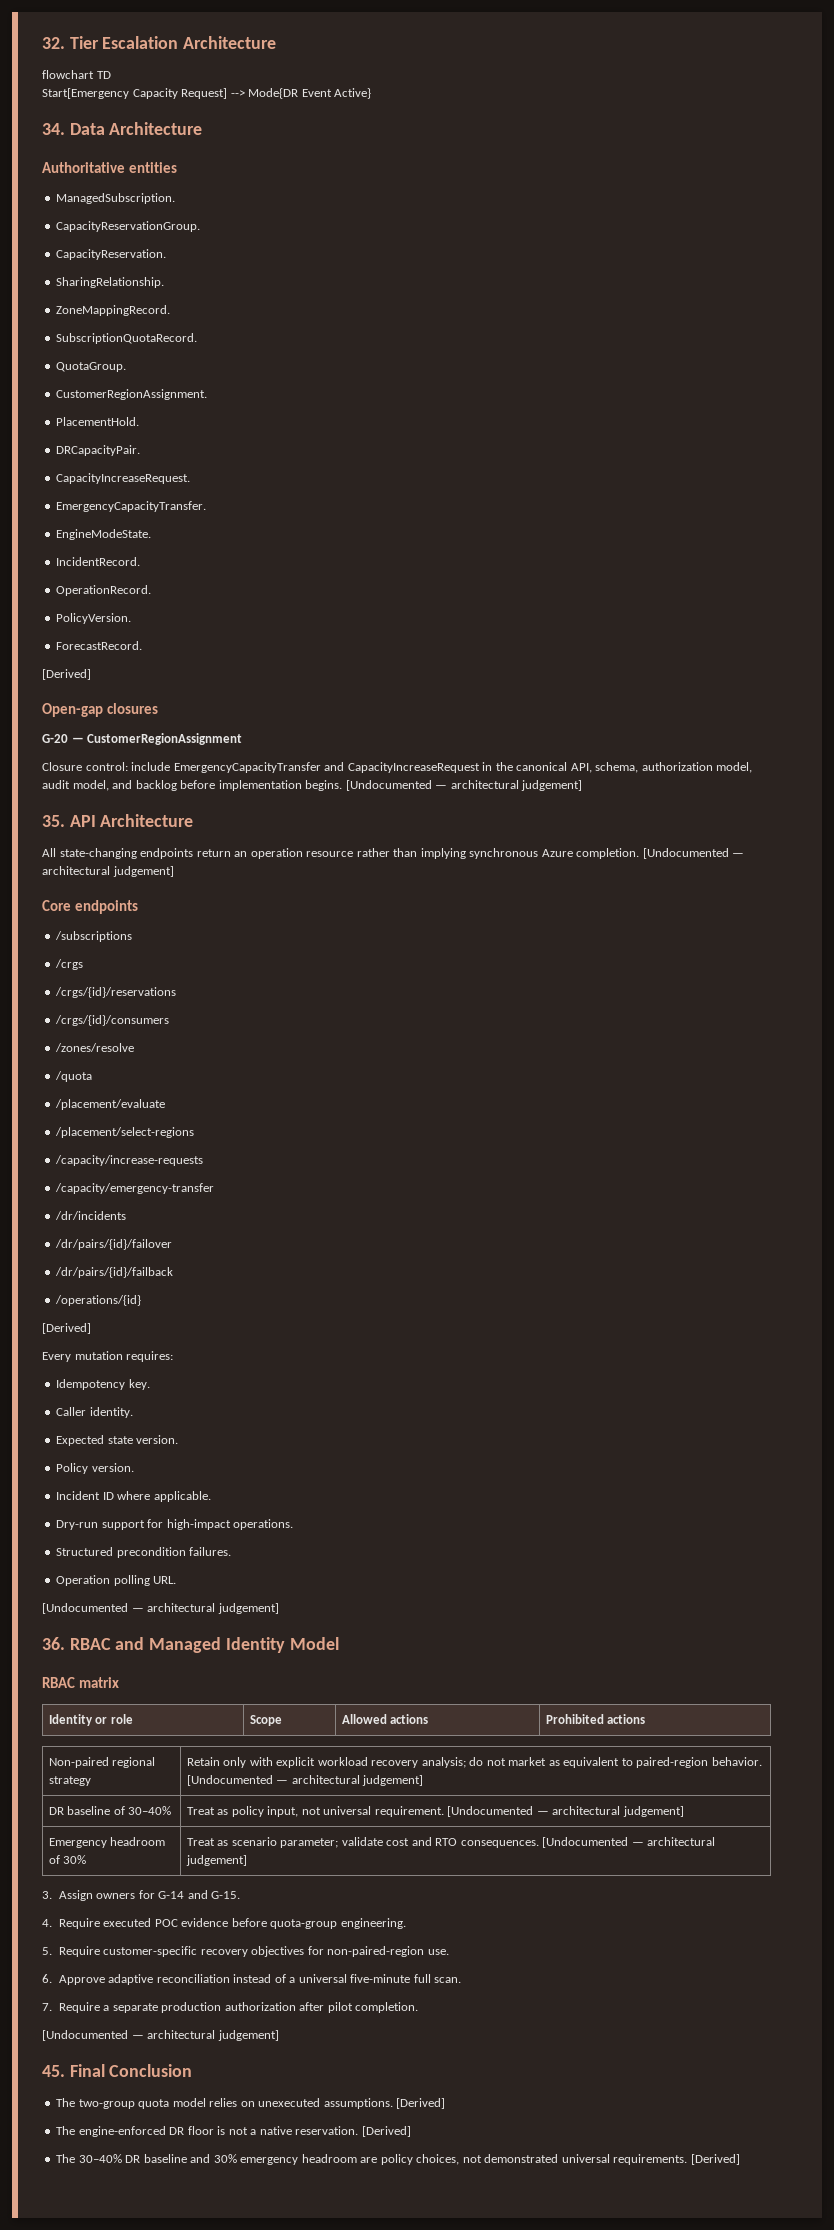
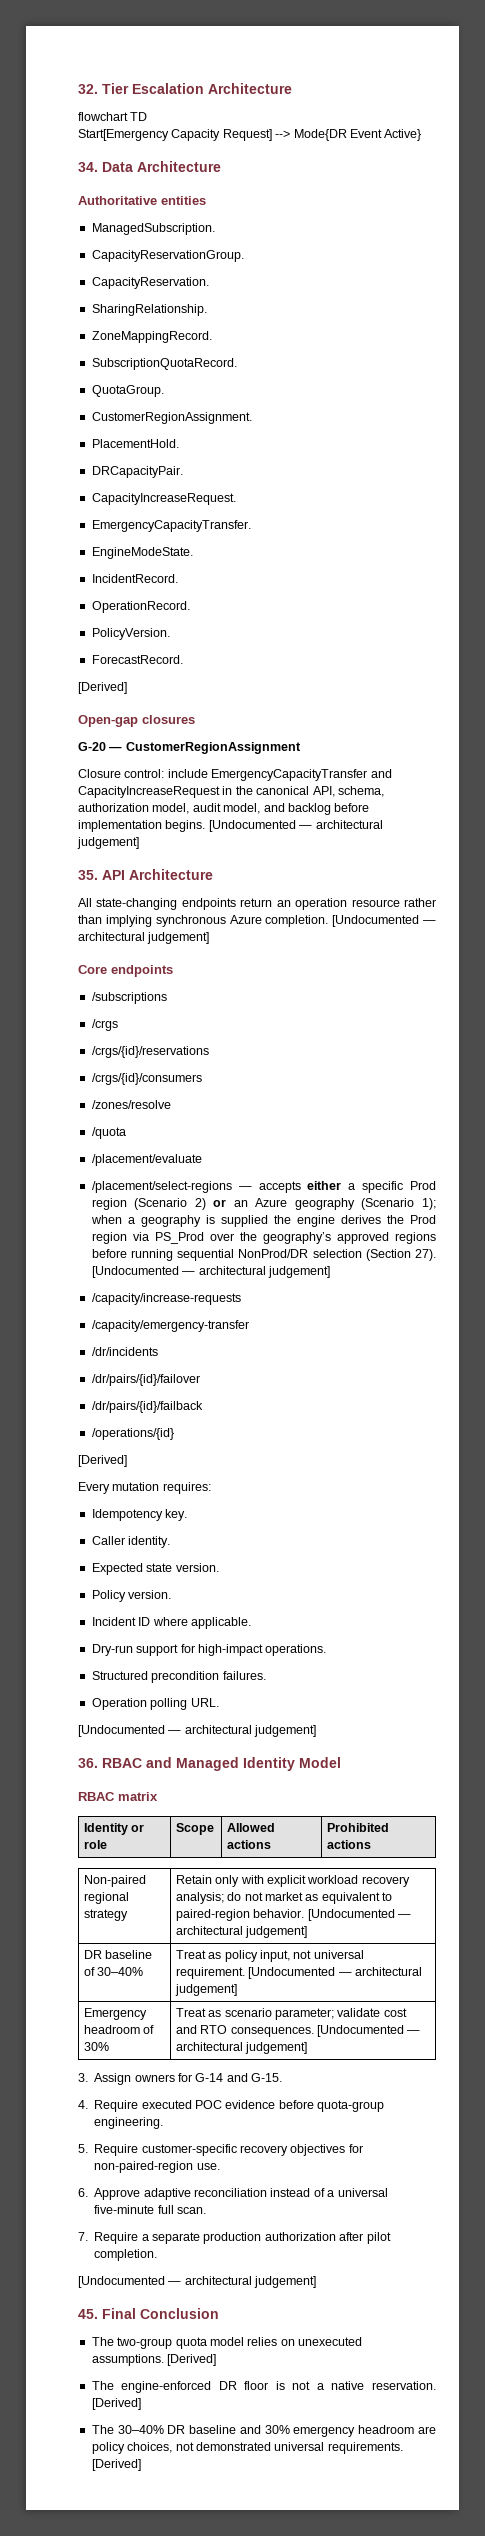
(195, 1132) none -> [238,1181,436,1193] [91,1198,436,1210] [90,1215,436,1227] [91,1232,436,1244] [91,1249,436,1261] [91,1266,330,1278] — accepts either a specific Prod region (Scenario 2) or an Azure geography (Scenario 1); when a geography is supplied the engine derives the Prod region via PS_Prod over the geography’s approved regions before running sequential NonProd/DR selection (Section 27). [Undocumented — architectural judgement]

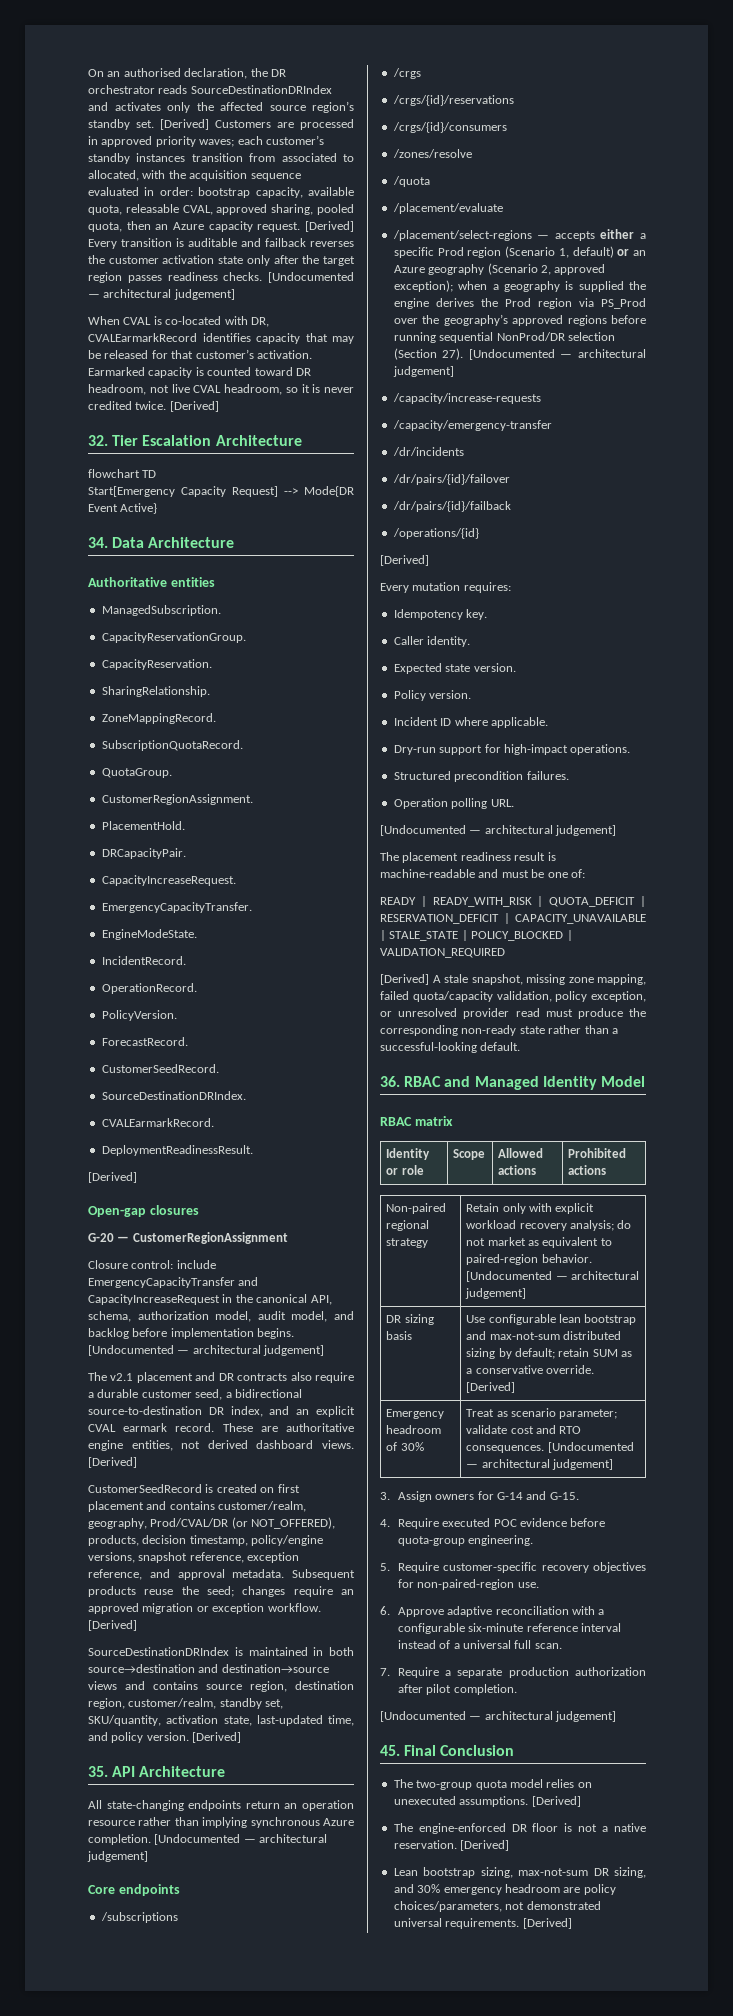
(78, 89) none -> [88,68,286,79] [88,85,332,94] [88,101,354,113] [88,119,354,130] [88,135,324,147] [88,153,354,164] [88,170,301,181] [88,187,354,198] [88,204,354,215] [88,221,354,232] [88,238,354,249] [88,255,355,266] [88,272,354,283] [88,289,235,300] [88,316,269,327] [88,333,354,344] [88,349,312,359] [88,367,311,378] [88,384,354,395] [88,401,219,412] On an authorised declaration, the DR orchestrator reads SourceDestinationDRIndex and activates only the affected source region’s standby set. [Derived] Customers are processed in approved priority waves; each customer’s standby instances transition from associated to allocated, with the acquisition sequence evaluated in order: bootstrap capacity, available quota, releasable CVAL, approved sharing, pooled quota, then an Azure capacity request. [Derived] Every transition is auditable and failback reverses the customer activation state only after the target region passes readiness checks. [Undocumented — architectural judgement] // When CVAL is co-located with DR, CVALEarmarkRecord identifies capacity that may be released for that customer’s activation. Earmarked capacity is counted toward DR headroom, not live CVAL headroom, so it is never credited twice. [Derived] //
(183, 659) none -> [101,1064,219,1073] [101,1091,246,1100] [101,1118,214,1127] [101,1145,253,1156] // CustomerSeedRecord. // SourceDestinationDRIndex. // CVALEarmarkRecord. // DeploymentReadinessResult.
(139, 843) none -> [88,1372,354,1383] [88,1389,302,1400] [88,1406,356,1417] [88,1423,354,1432] [88,1440,354,1451] [88,1457,137,1468] [88,1484,300,1493] [88,1501,307,1512] [88,1517,336,1529] [88,1535,324,1546] [88,1552,300,1563] [88,1569,355,1580] [88,1586,354,1597] [88,1603,321,1614] [88,1620,137,1631] [88,1647,354,1656] [88,1664,329,1673] [88,1681,354,1692] [88,1698,284,1709] [88,1715,354,1726] [88,1732,242,1743] // The v2.1 placement and DR contracts also require a durable customer seed, a bidirectional source-to-destination DR index, and an explicit CVAL earmark record. These are authoritative engine entities, not derived dashboard views. [Derived] // CustomerSeedRecord is created on first placement and contains customer/realm, geography, Prod/CVAL/DR (or NOT_OFFERED), products, decision timestamp, policy/engine versions, snapshot reference, exception reference, and approval metadata. Subsequent products reuse the seed; changes require an approved migration or exception workflow. [Derived] // SourceDestinationDRIndex is maintained in both source→destination and destination→source views and contains source region, destination region, customer/realm, standby set, SKU/quantity, activation state, last-updated time, and policy version. [Derived]
[194,1198,206,1210] 2) -> [558,246,614,258] 1, default)
[422,1198,436,1210] 1); -> [540,264,606,275] [393,280,453,292] 2, approved exception);
(317, 1731) none -> [380,852,556,863] [380,869,585,878] [380,896,646,907] [380,913,646,924] [380,930,573,941] [380,948,505,958] [380,974,646,985] [380,991,646,1002] [380,1008,646,1019] [380,1025,618,1036] [380,1042,521,1053] // The placement readiness result is machine-readable and must be one of: // READY | READY_WITH_RISK | QUOTA_DEFICIT | RESERVATION_DEFICIT | CAPACITY_UNAVAILABLE | STALE_STATE | POLICY_BLOCKED | VALIDATION_REQUIRED // [Derived] A stale snapshot, missing zone mapping, failed quota/capacity validation, policy exception, or unresolved provider read must produce the corresponding non-ready state rather than a successful-looking default.
[105,1950,153,1959] [83,1967,144,1976] [175,1950,364,1962] [175,1967,423,1979] [174,1984,237,1996] baseline of 30–40% | Treat as policy input, not universal requirement. [Undocumented — architectural judgement] -> [404,1314,434,1325] [386,1331,413,1340] [466,1314,637,1325] [466,1331,621,1340] [466,1348,633,1359] [466,1365,594,1374] [466,1382,516,1393] sizing basis | Use configurable lean bootstrap and max-not-sum distributed sizing by default; retain SUM as a conservative override. [Derived]
(267, 2192) none -> [571,1606,605,1615] [397,1623,621,1634] with a configurable six-minute reference interval
[94,2205,155,2214] five-minute -> (511, 1644) none
[91,2425,237,2434] The 30–40% DR baseline -> [393,1867,646,1878] Lean bootstrap sizing, max-not-sum DR sizing,
[127,2442,173,2453] choices, -> [393,1901,502,1912] choices/parameters,

